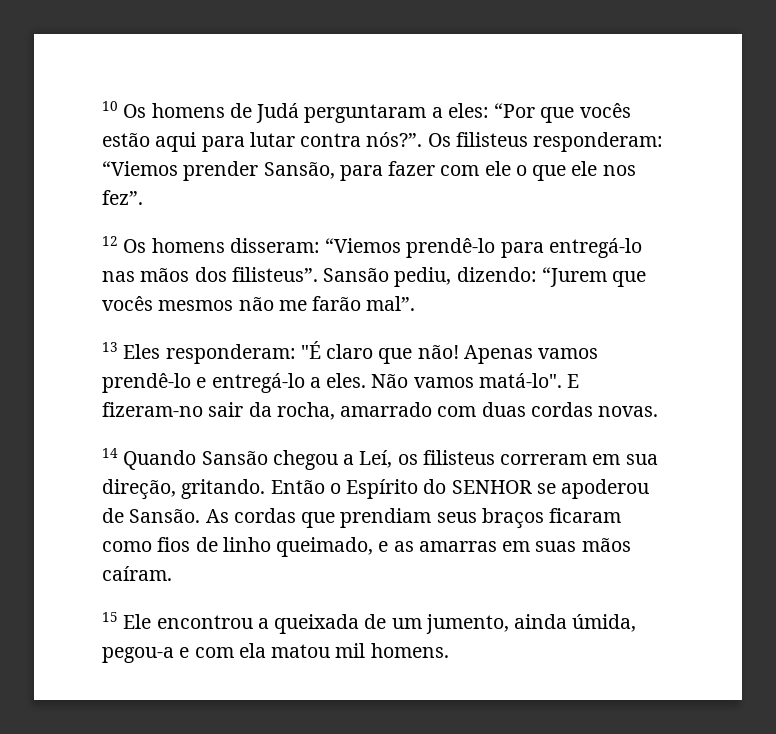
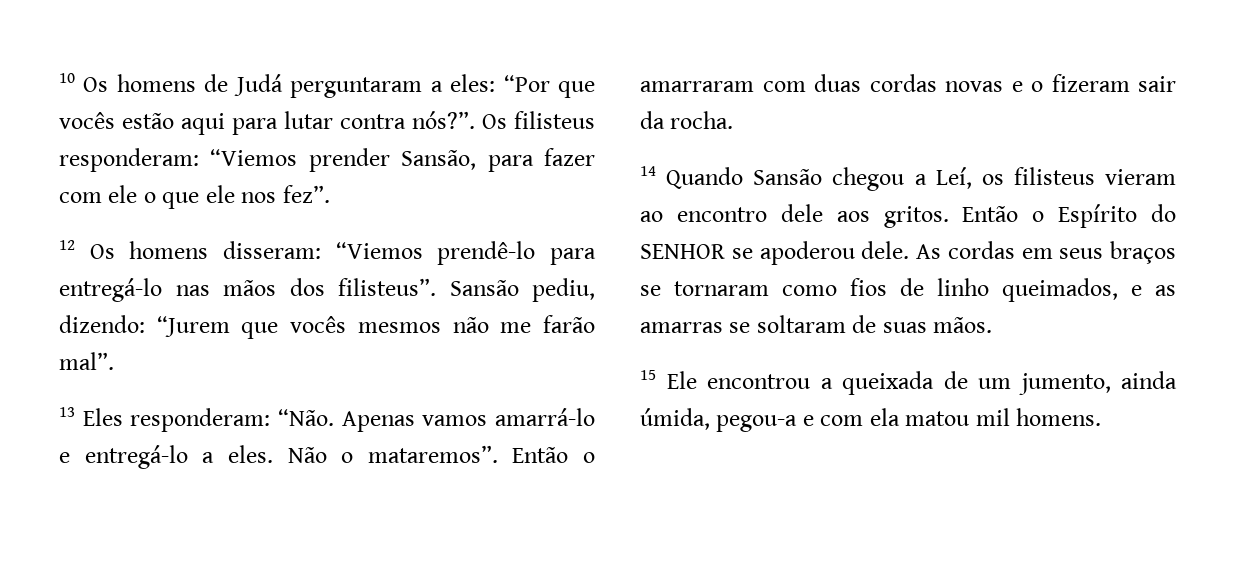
[300,341,459,364] "É claro que não! -> [278,409,334,426] “Não.
[102,373,191,393] prendê-lo -> [495,408,595,426] amarrá-lo
[413,373,580,388] [102,402,659,420] vamos matá-lo". E fizeram-no sair da rocha, amarrado com duas cordas novas. -> [341,445,595,463] [640,74,1176,92] [640,111,734,129] o mataremos”. Então o amarraram com duas cordas novas e o fizeram sair da rocha.
[500,454,658,465] [102,479,266,500] correram em sua direção, gritando. -> [1105,169,1176,185] [640,204,949,228] vieram ao encontro dele aos gritos.
[102,508,622,529] de Sansão. As cordas que prendiam seus braços ficaram -> [861,241,1176,264] [640,281,769,296] dele. As cordas em seus braços se tornaram
[276,537,374,557] queimado, -> [1002,278,1118,302] queimados,
[502,538,631,552] [102,566,172,581] em suas mãos caíram. -> [729,315,993,333] se soltaram de suas mãos.

